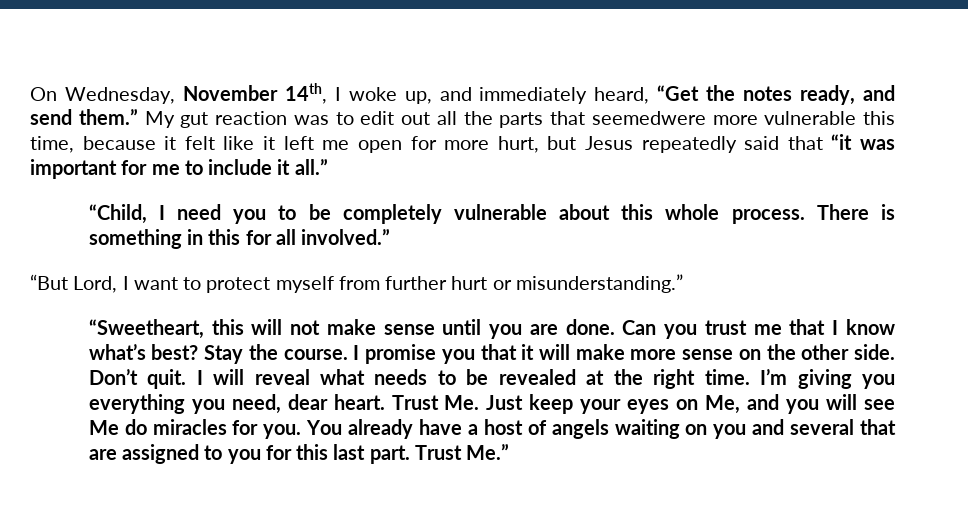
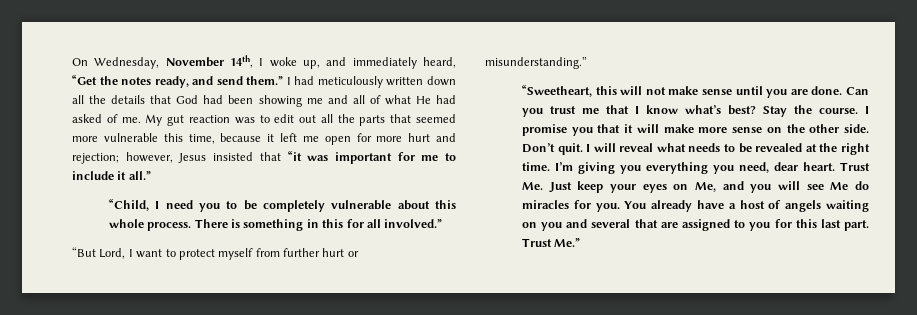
(138, 116) none -> [286,76,456,88] [72,95,456,107] [72,114,141,123] I had meticulously written down all the details that God had been showing me and all of what He had asked of me.
[591,111,706,125] seemedwere -> [415,114,456,123] seemed
[184,136,276,150] felt like it -> (275, 138) none
[497,136,780,153] hurt, but Jesus repeatedly said -> [408,133,456,142] [72,152,254,164] hurt and rejection; however, Jesus insisted

